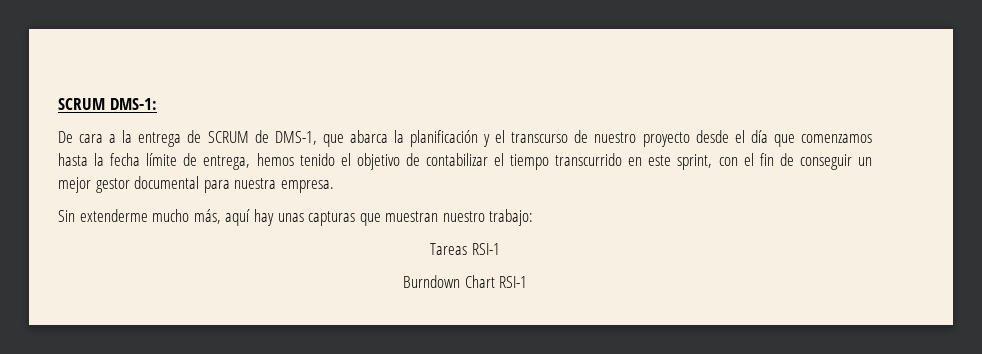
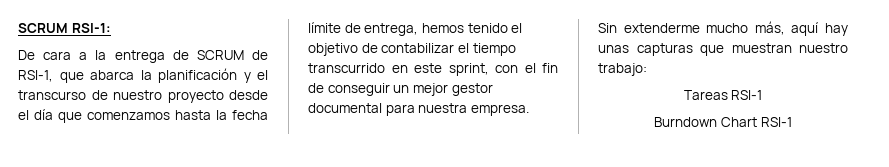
[58,98,157,110] SCRUM DMS-1: -> [18,23,111,33] SCRUM RSI-1:
[274,131,317,145] DMS-1, -> [18,70,53,82] RSI-1,

